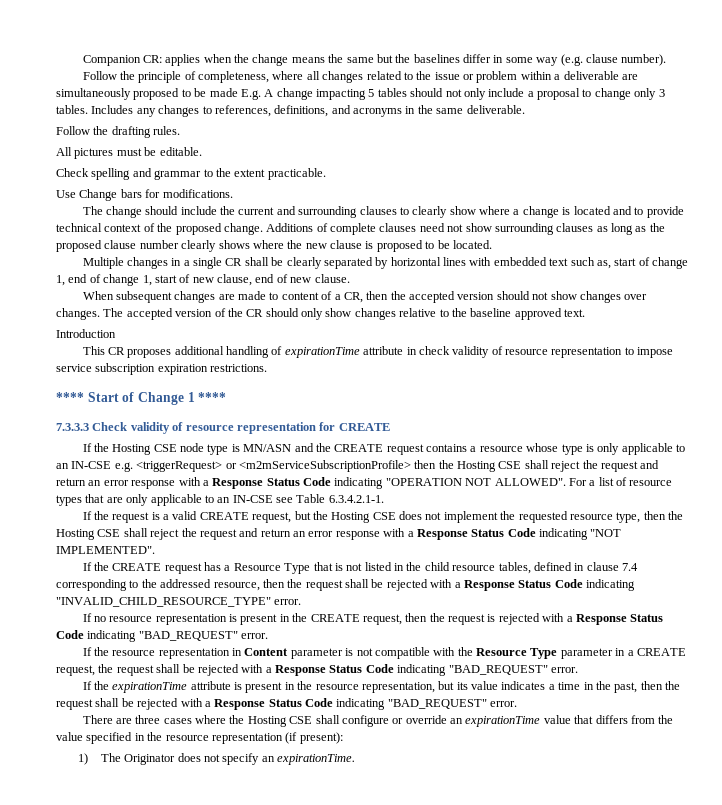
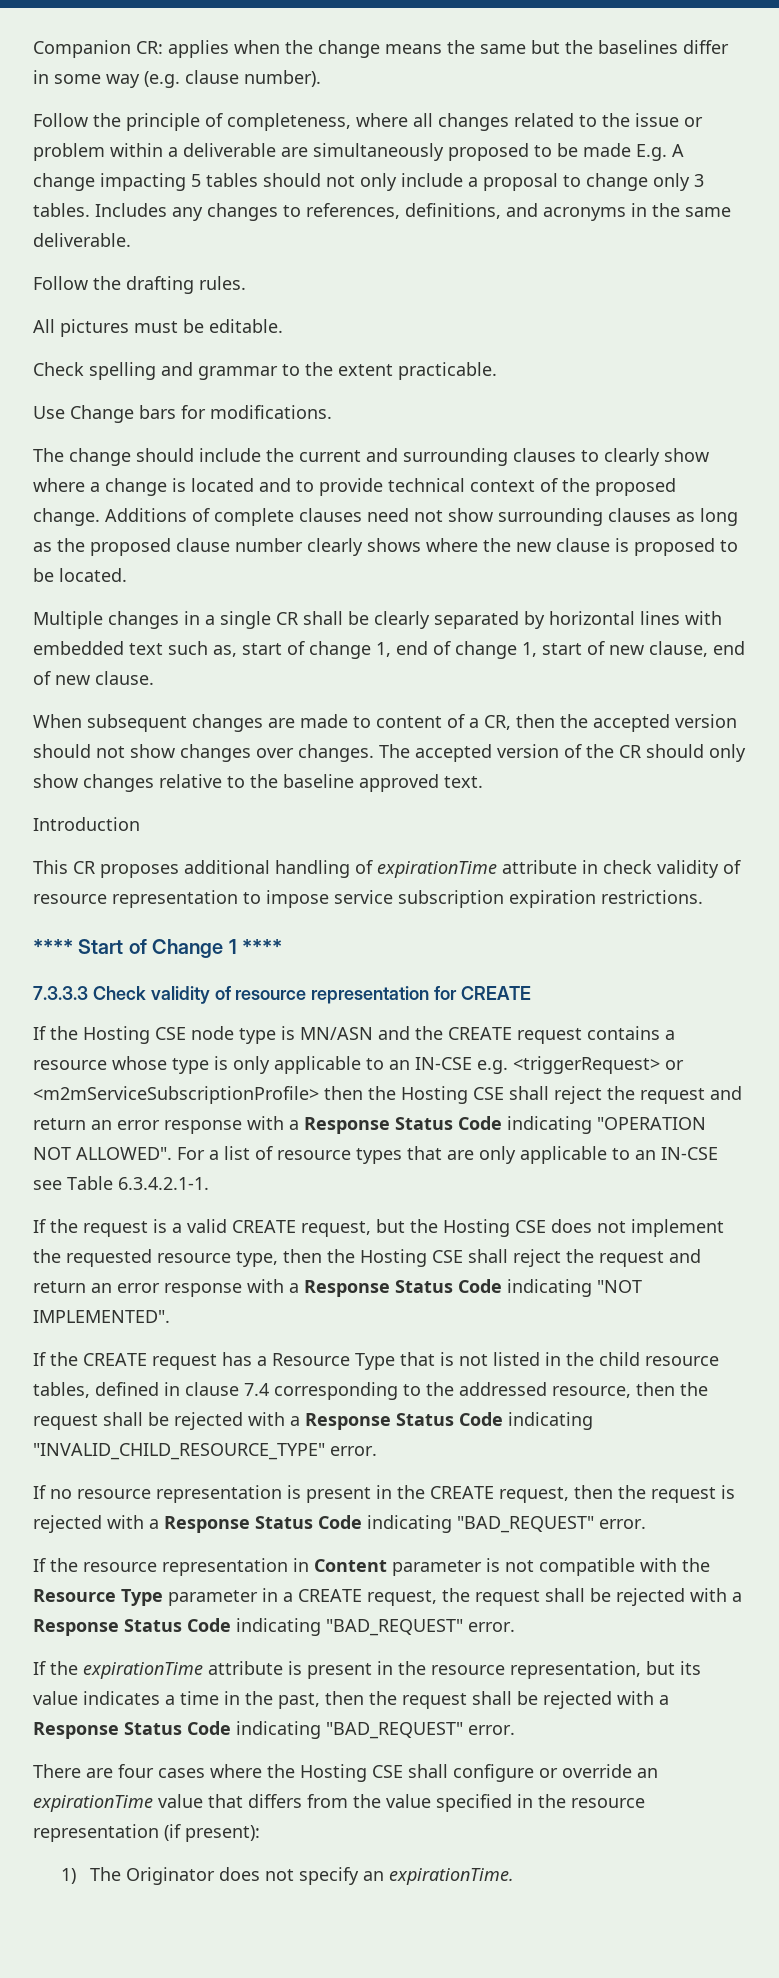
[135,715,161,724] three -> [118,1764,154,1778] four

